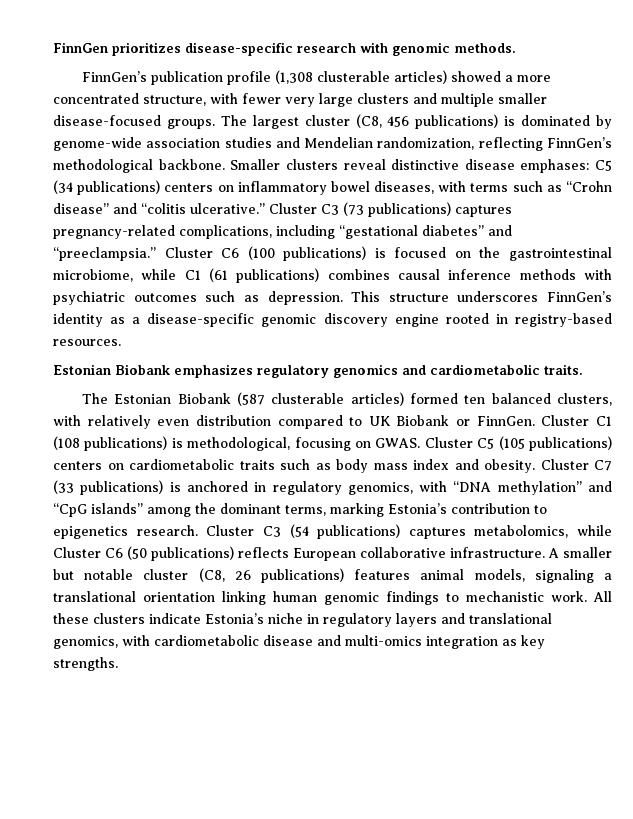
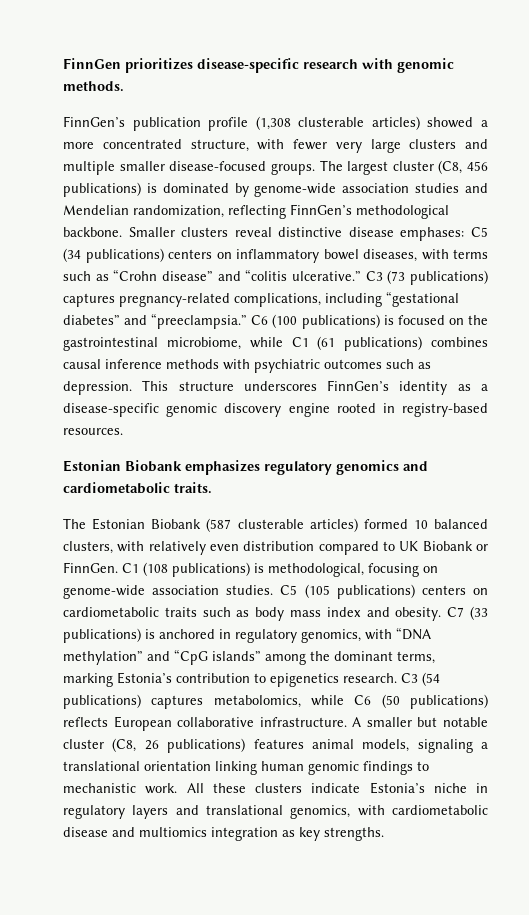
[269,203,317,214] Cluster -> (361, 276) none
[164,247,213,258] Cluster -> (248, 321) none
[464,395,486,404] ten -> [413,520,428,529] 10
[541,415,590,426] Cluster -> (118, 567) none
[375,437,473,448] GWAS. Cluster -> [63,585,274,599] genome-wide association studies.
[540,459,589,470] Cluster -> (442, 614) none
[206,525,255,536] Cluster -> (397, 678) none
[53,547,101,558] Cluster -> (344, 700) none
[345,635,422,646] multi-omics -> [139,827,207,837] multiomics

